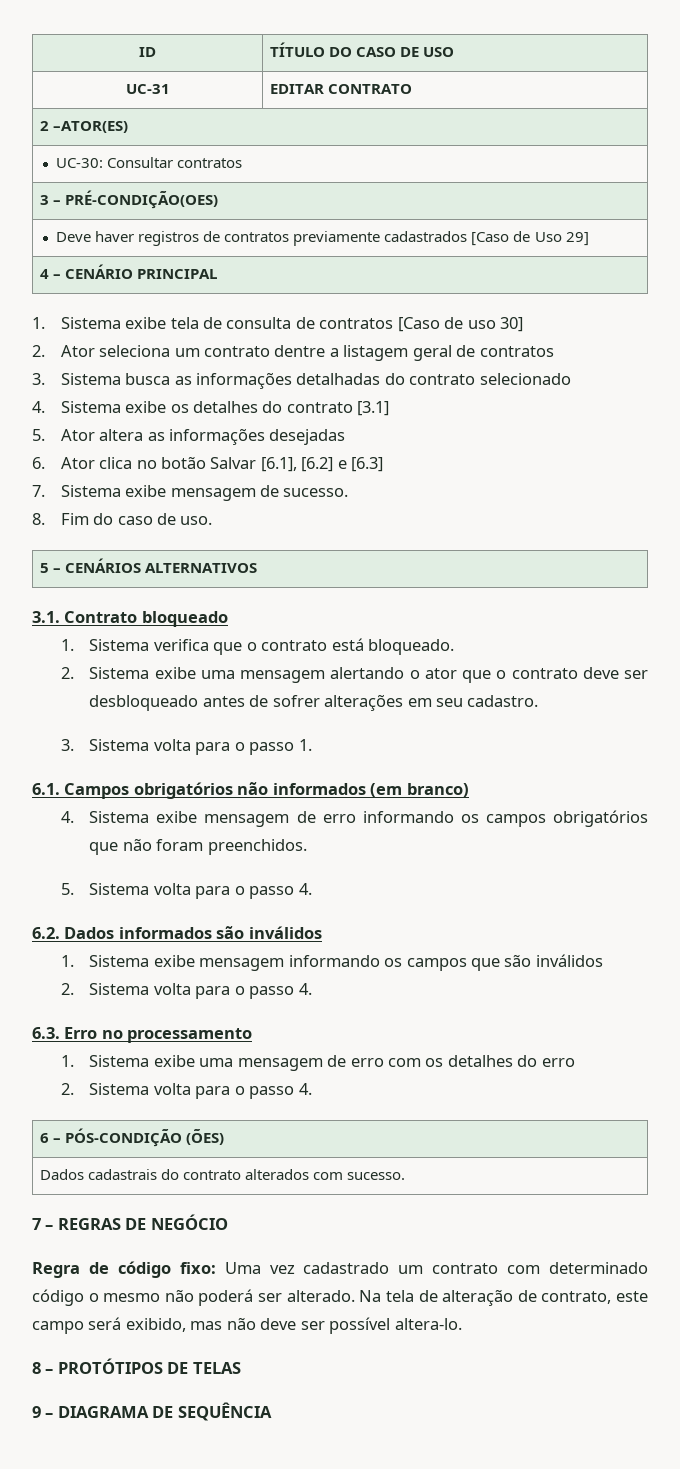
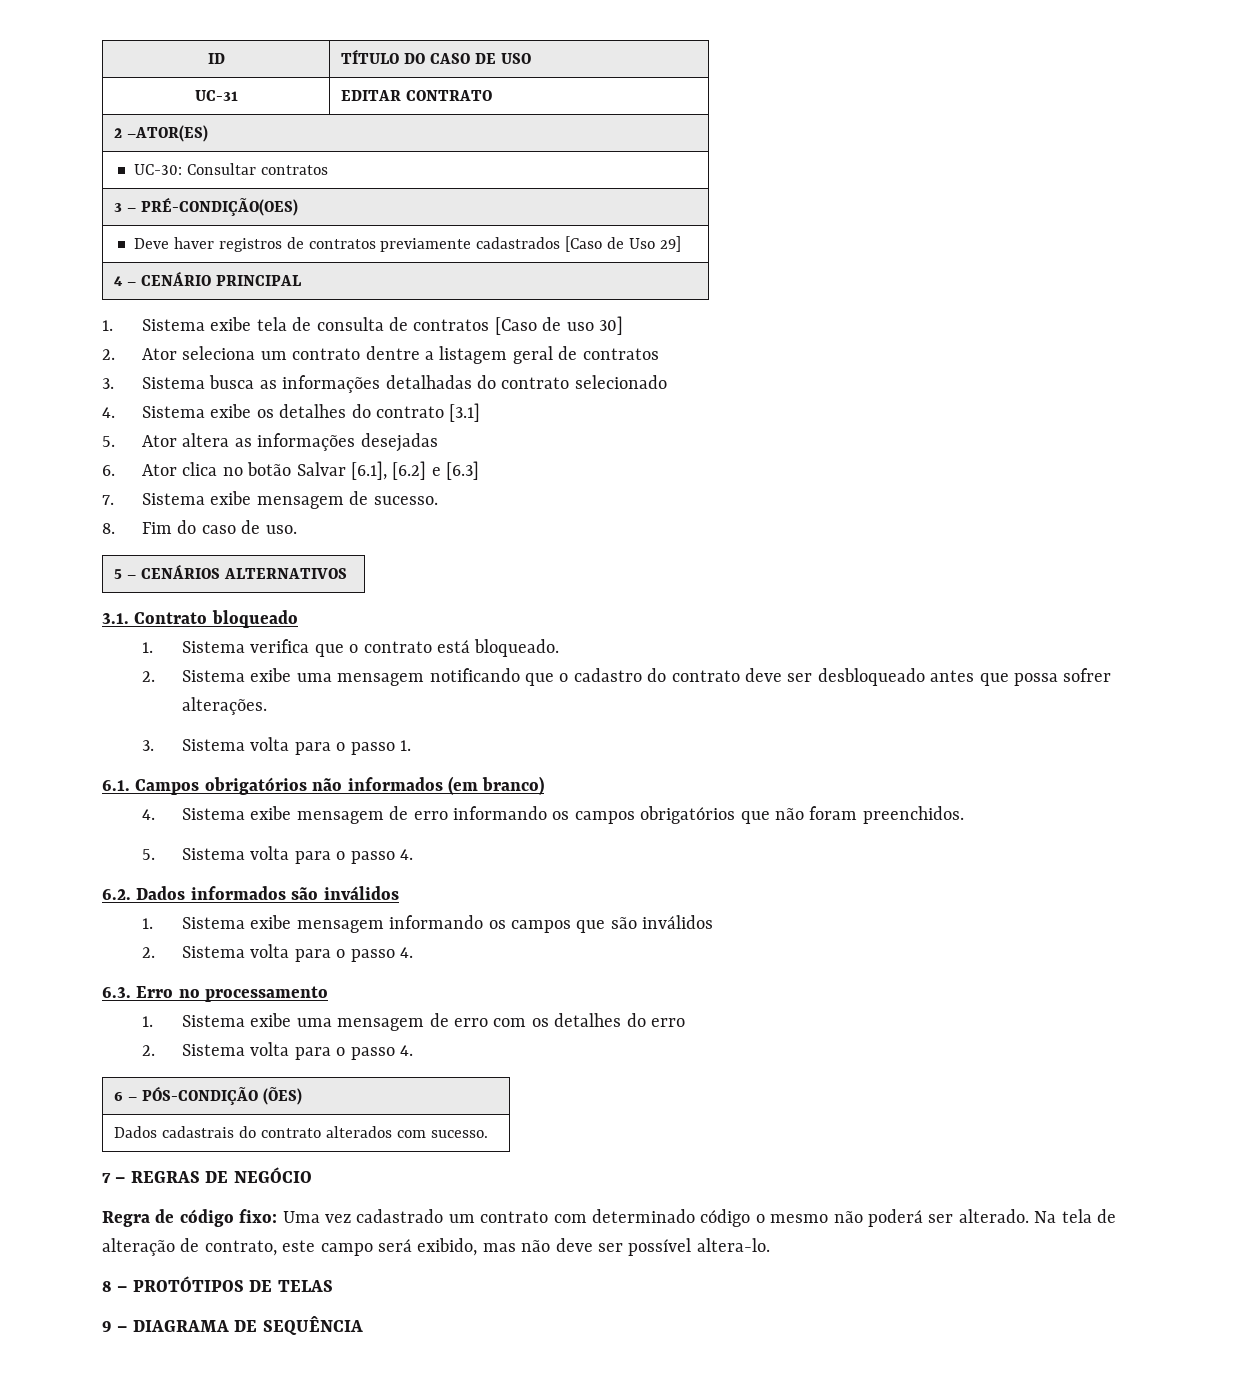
[330,667,507,683] alertando o ator que o -> [429,668,667,686] notificando que o cadastro do
[249,694,539,711] de sofrer alterações em seu cadastro. -> [979,668,1112,686] [181,697,267,715] que possa sofrer alterações.

